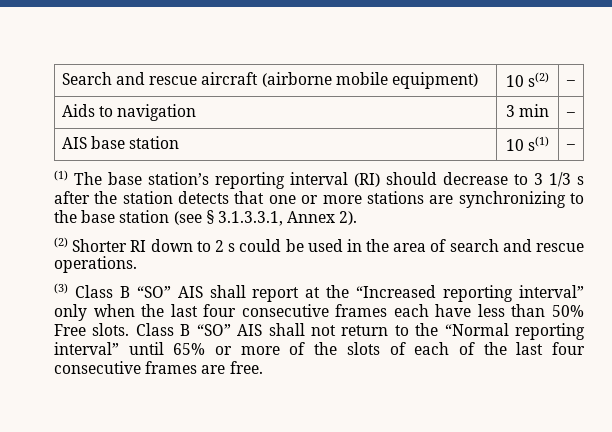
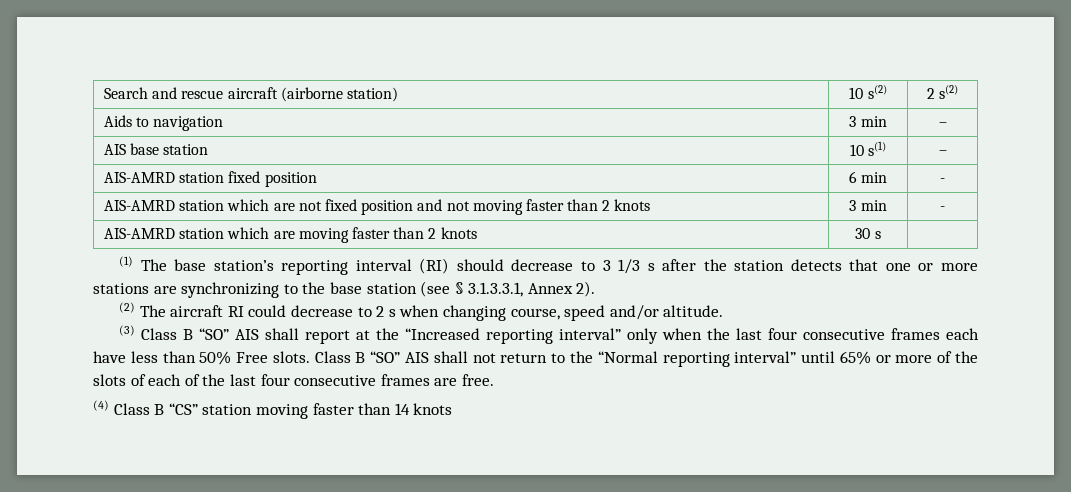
[335,72,478,89] mobile equipment) -> [346,87,398,102] station)
[566,80,575,85] – -> [926,85,959,99] 2 s(2)
(575, 146) none -> [104,171,317,187] [848,171,888,183] [940,178,945,183] [104,199,651,215] [849,200,887,211] [940,206,945,211] [104,227,477,243] [855,228,881,239] // AIS-AMRD station fixed position | 6 min | - // AIS-AMRD station which are not fixed position and not moving faster than 2 knots | 3 min | - // AIS-AMRD station which are moving faster than 2 knots | 30 s |
[72,239,584,252] [54,256,137,273] Shorter RI down to 2 s could be used in the area of search and rescue operations. -> [139,305,724,321] The aircraft RI could decrease to 2 s when changing course, speed and/or altitude.
(263, 367) none -> [93,400,453,419] // (4) Class B “CS” station moving faster than 14 knots

